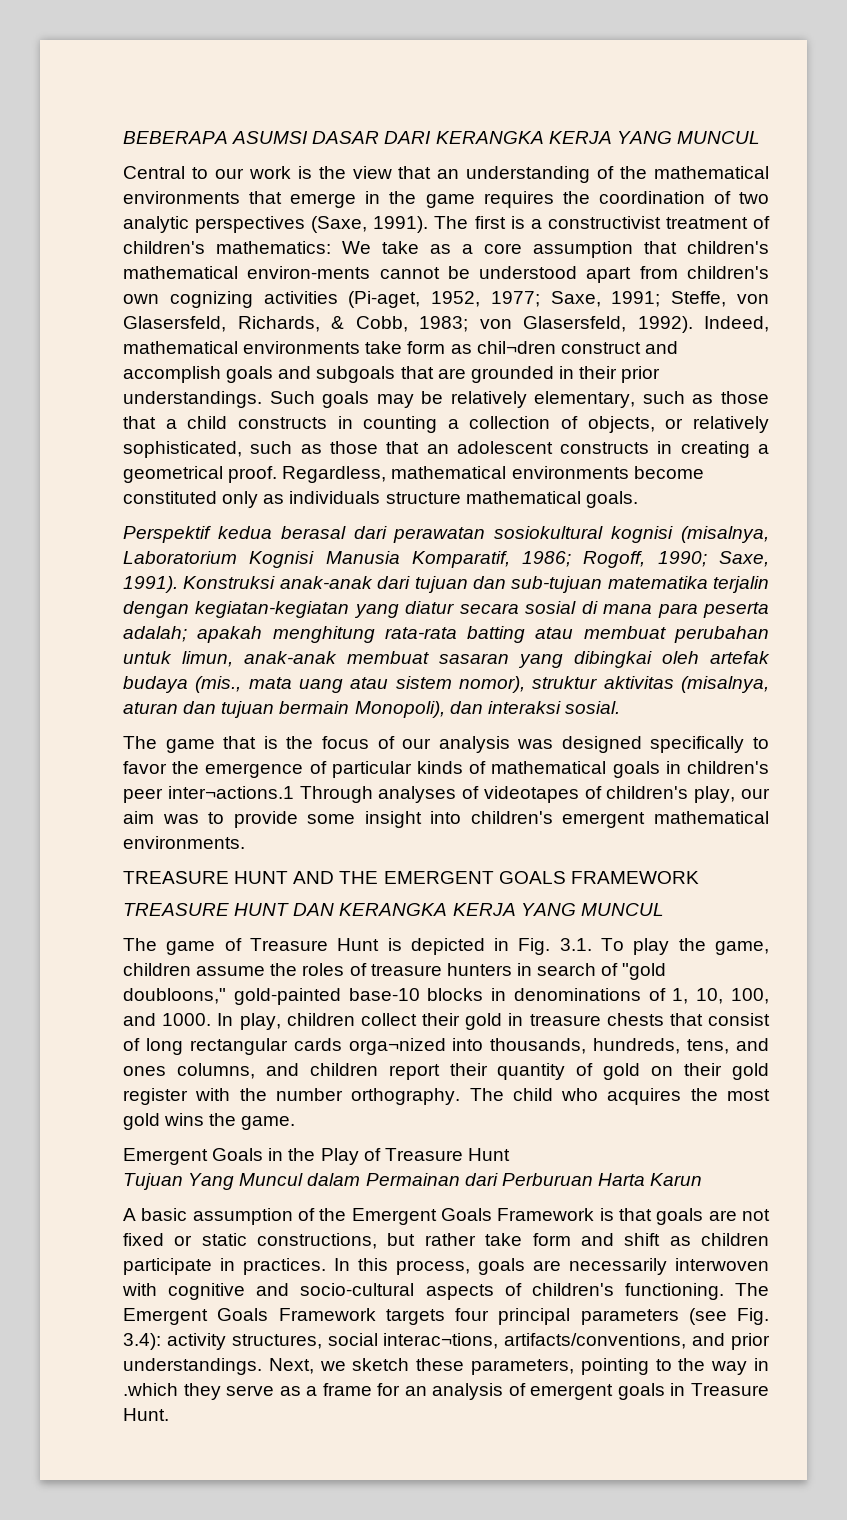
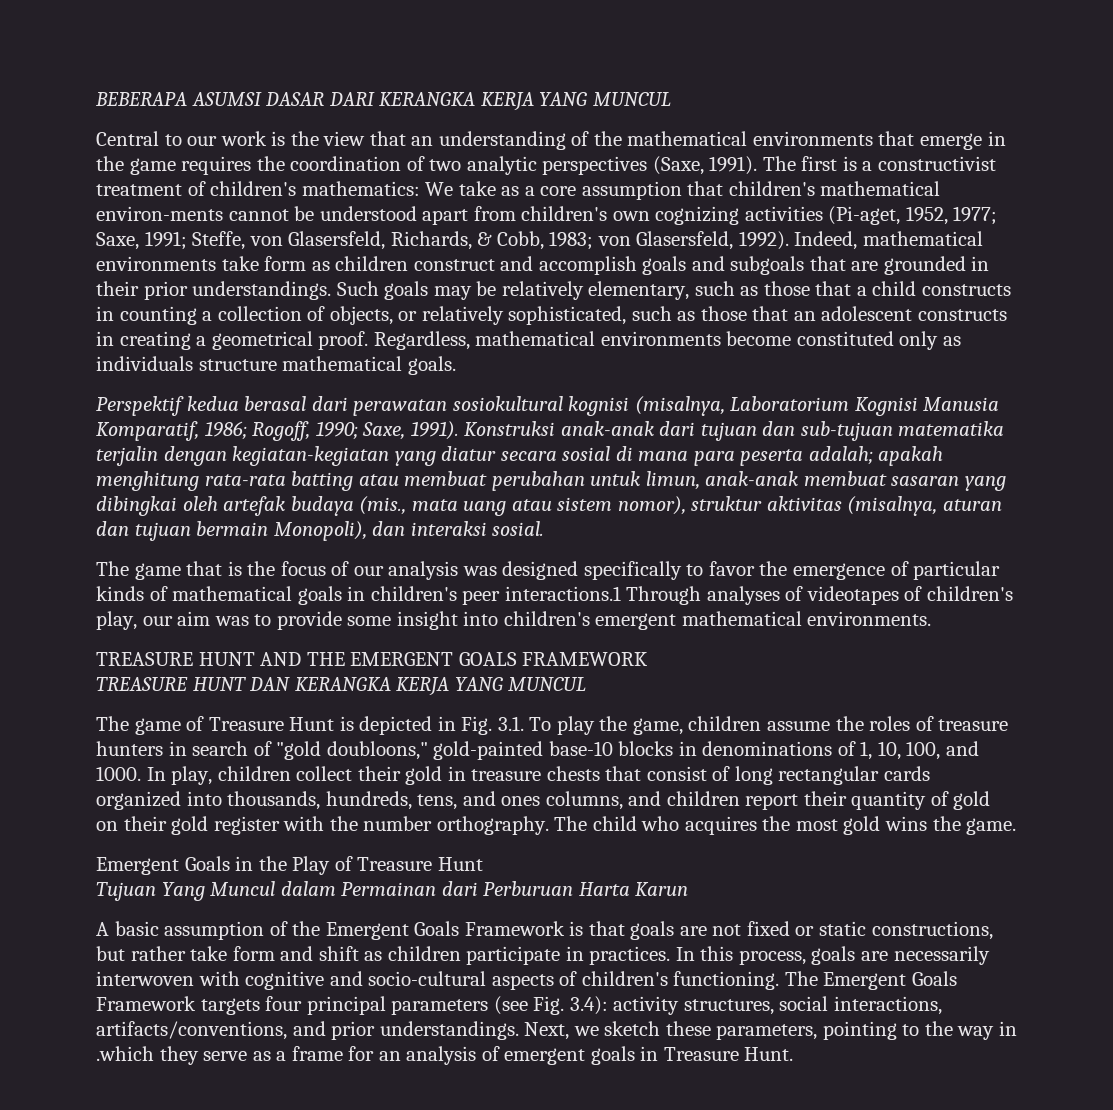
[476,341,556,354] chil¬dren -> [335,256,409,271] children
[167,786,294,799] inter¬actions.1 -> [504,586,621,601] interactions.1
[348,1038,446,1055] orga¬nized -> [96,791,181,810] organized
[383,1333,499,1349] interac¬tions, -> [833,996,942,1015] interactions,

